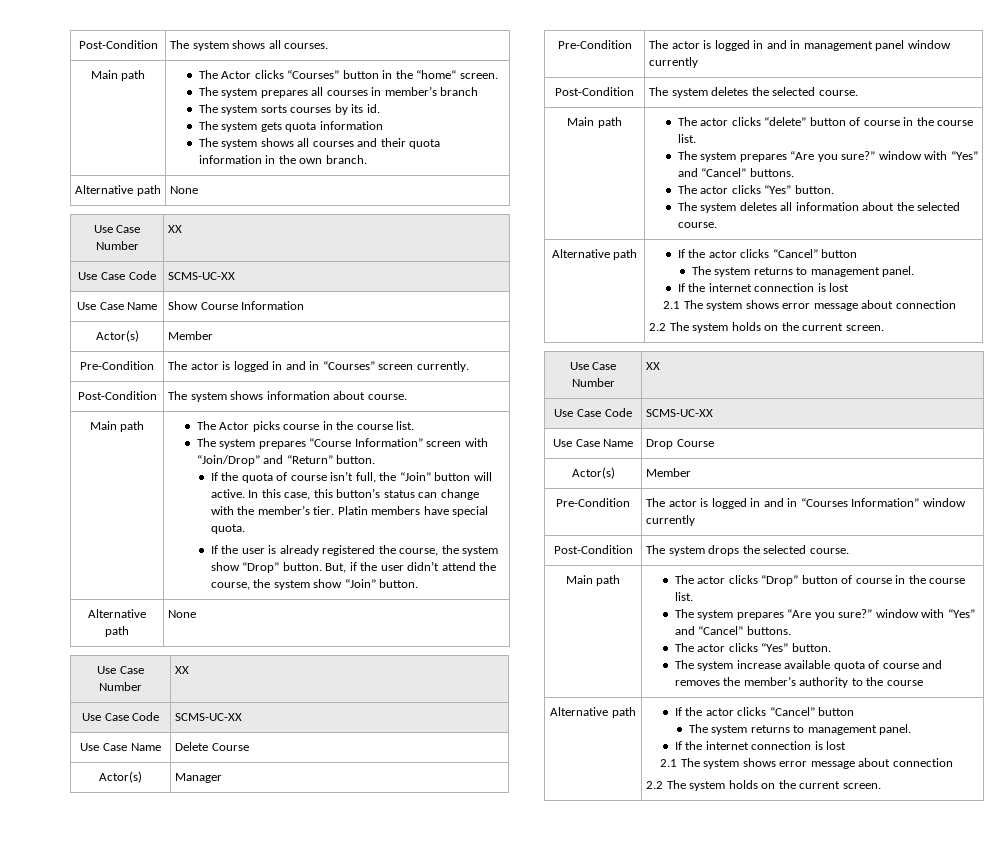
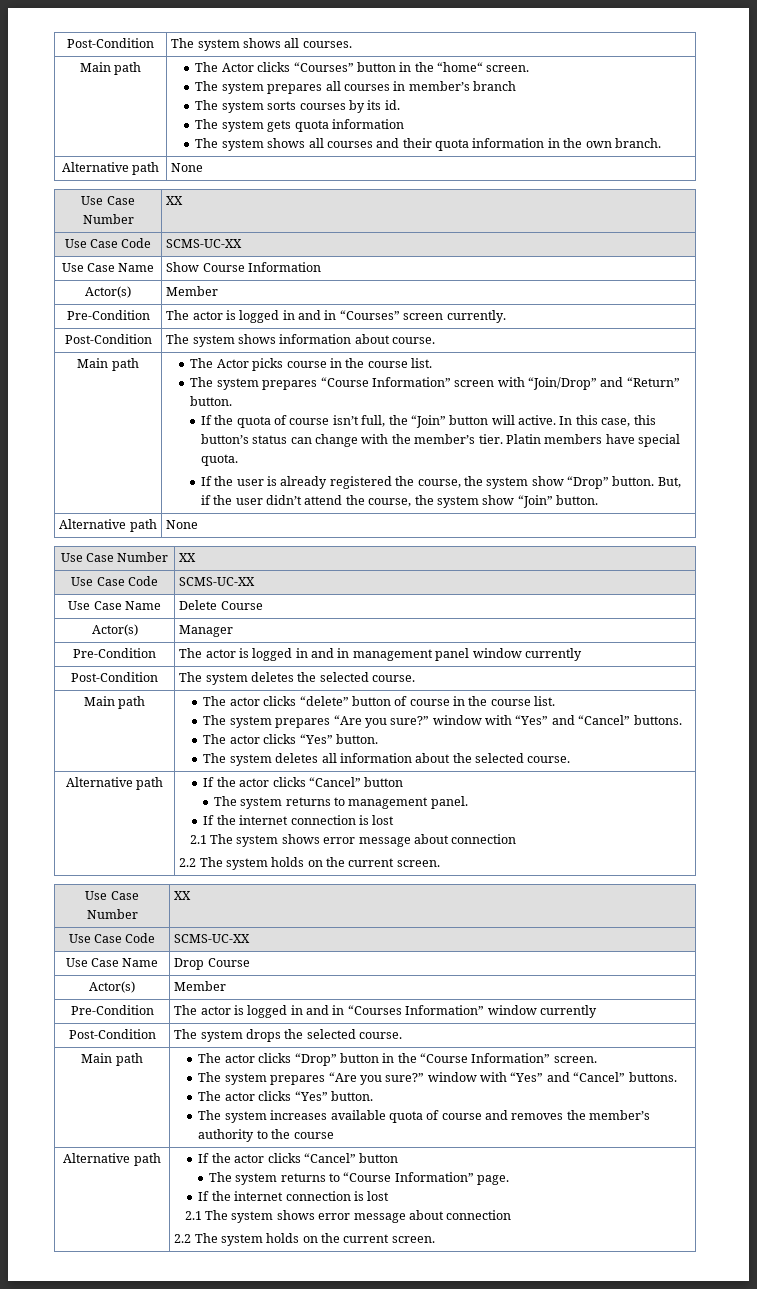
[841,575,966,584] [674,592,693,601] of course in the course list. -> [382,1053,597,1063] in the “Course Information” screen.
[736,660,781,669] increase -> [270,1110,328,1120] increases
[807,724,912,735] management panel. -> [343,1172,510,1185] “Course Information” page.

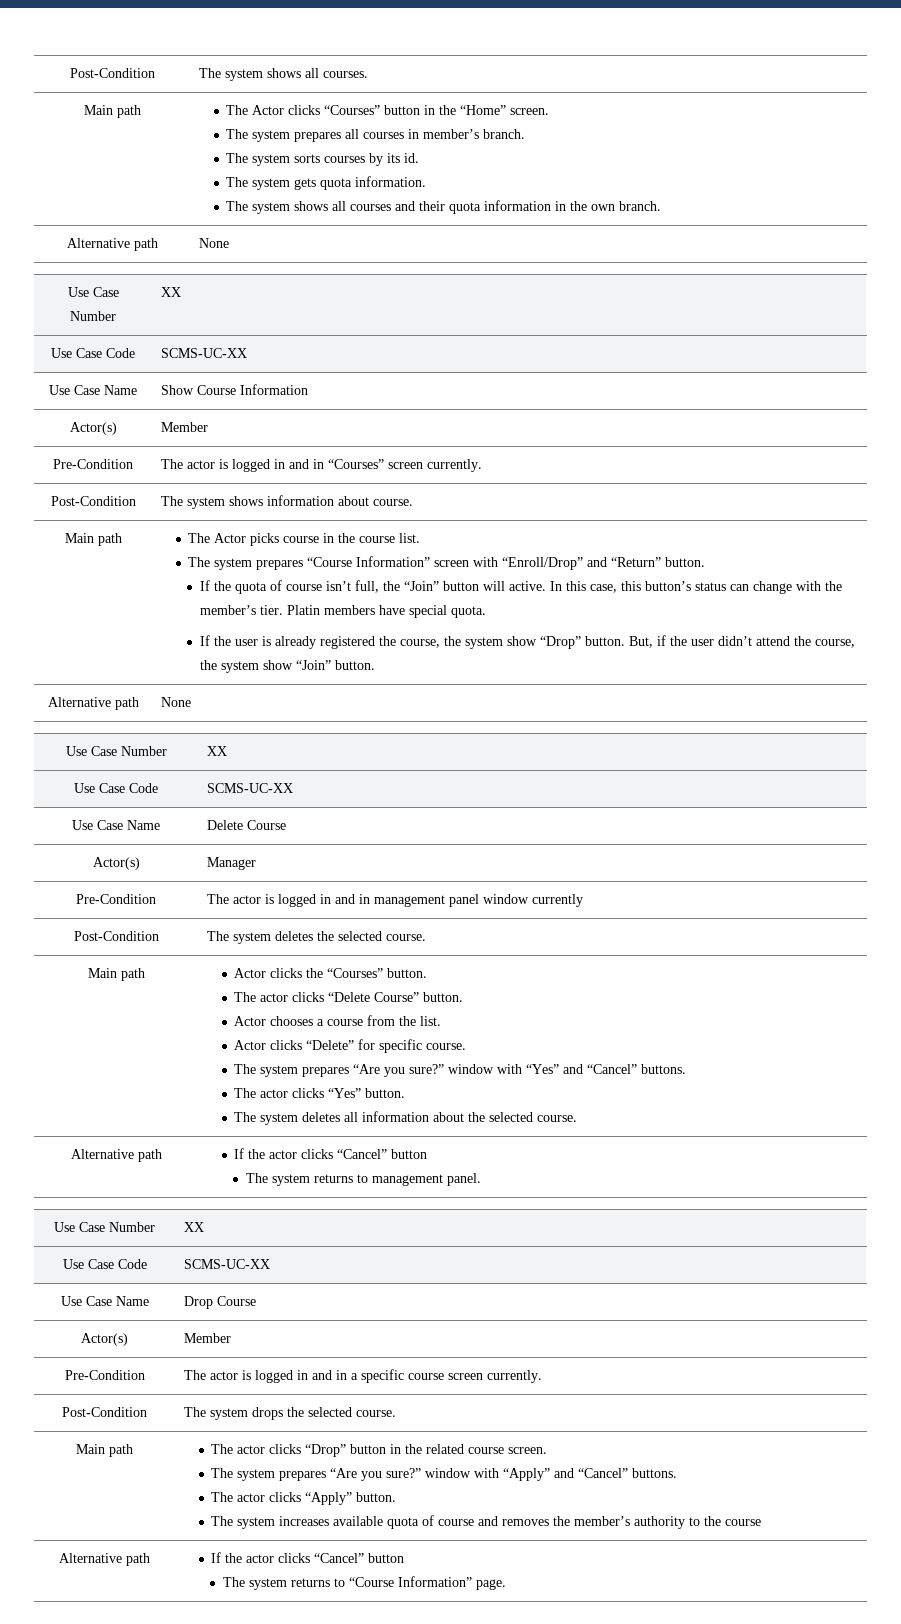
[437,62,484,72] “home“ -> [460,105,507,115] “Home”
[473,81,517,91] branch -> [483,129,526,139] branch.
[331,119,404,129] information -> [355,176,427,187] information.
[528,377,598,390] “Join/Drop” -> [502,557,584,570] “Enroll/Drop”
[203,696,556,706] The actor clicks “delete” button of course in the course list. -> [234,968,428,978] [234,992,464,1002] [234,1015,442,1026] [234,1039,467,1053] Actor clicks the “Courses” button. // The actor clicks “Delete Course” button. // Actor chooses a course from the list. // Actor clicks “Delete” for specific course.
[203,815,395,825] [189,834,517,847] [179,857,440,870] // If the internet connection is lost // 2.1 The system shows error message about connection // 2.2 The system holds on the current screen. -> (481, 1179) none
[347,1005,597,1018] “Courses Information” window currently -> [351,1369,543,1383] a specific course screen currently.
[420,1053,551,1063] “Course Information” -> [426,1444,505,1454] related course
[510,1072,677,1082] [198,1091,328,1101] “Yes” and “Cancel” buttons. // The actor clicks “Yes” -> [503,1468,678,1481] [211,1492,353,1505] “Apply” and “Cancel” buttons. // The actor clicks “Apply”
[198,1191,390,1201] [184,1210,512,1223] [174,1233,435,1246] // If the internet connection is lost // 2.1 The system shows error message about connection // 2.2 The system holds on the current screen. -> (506, 1584) none

